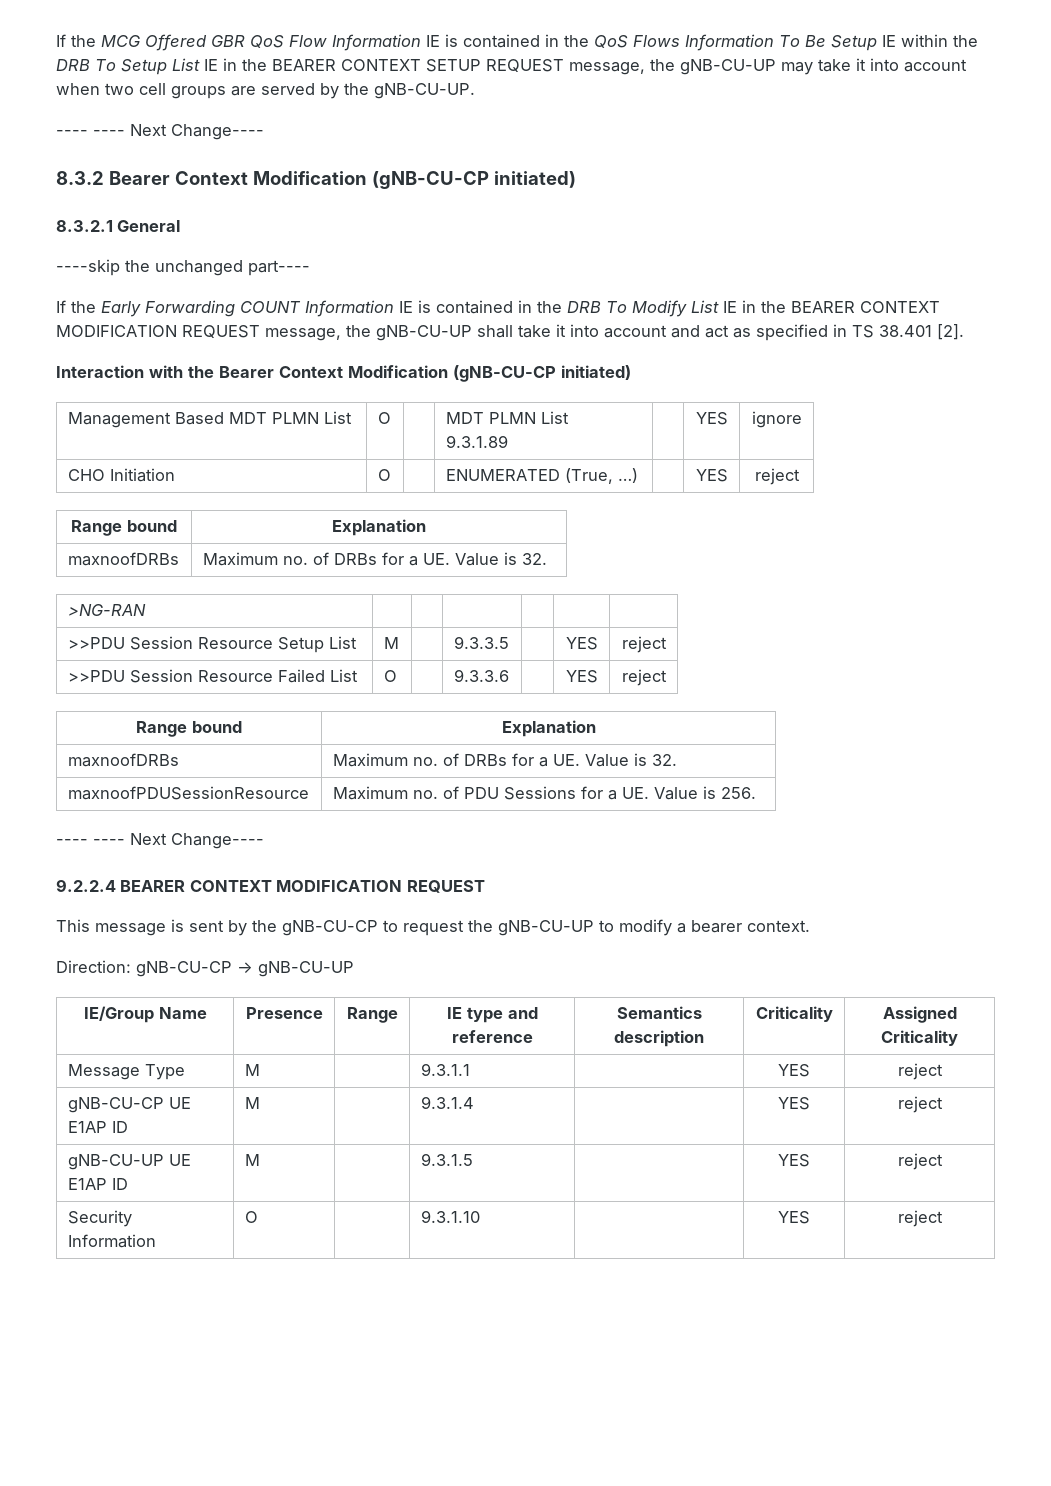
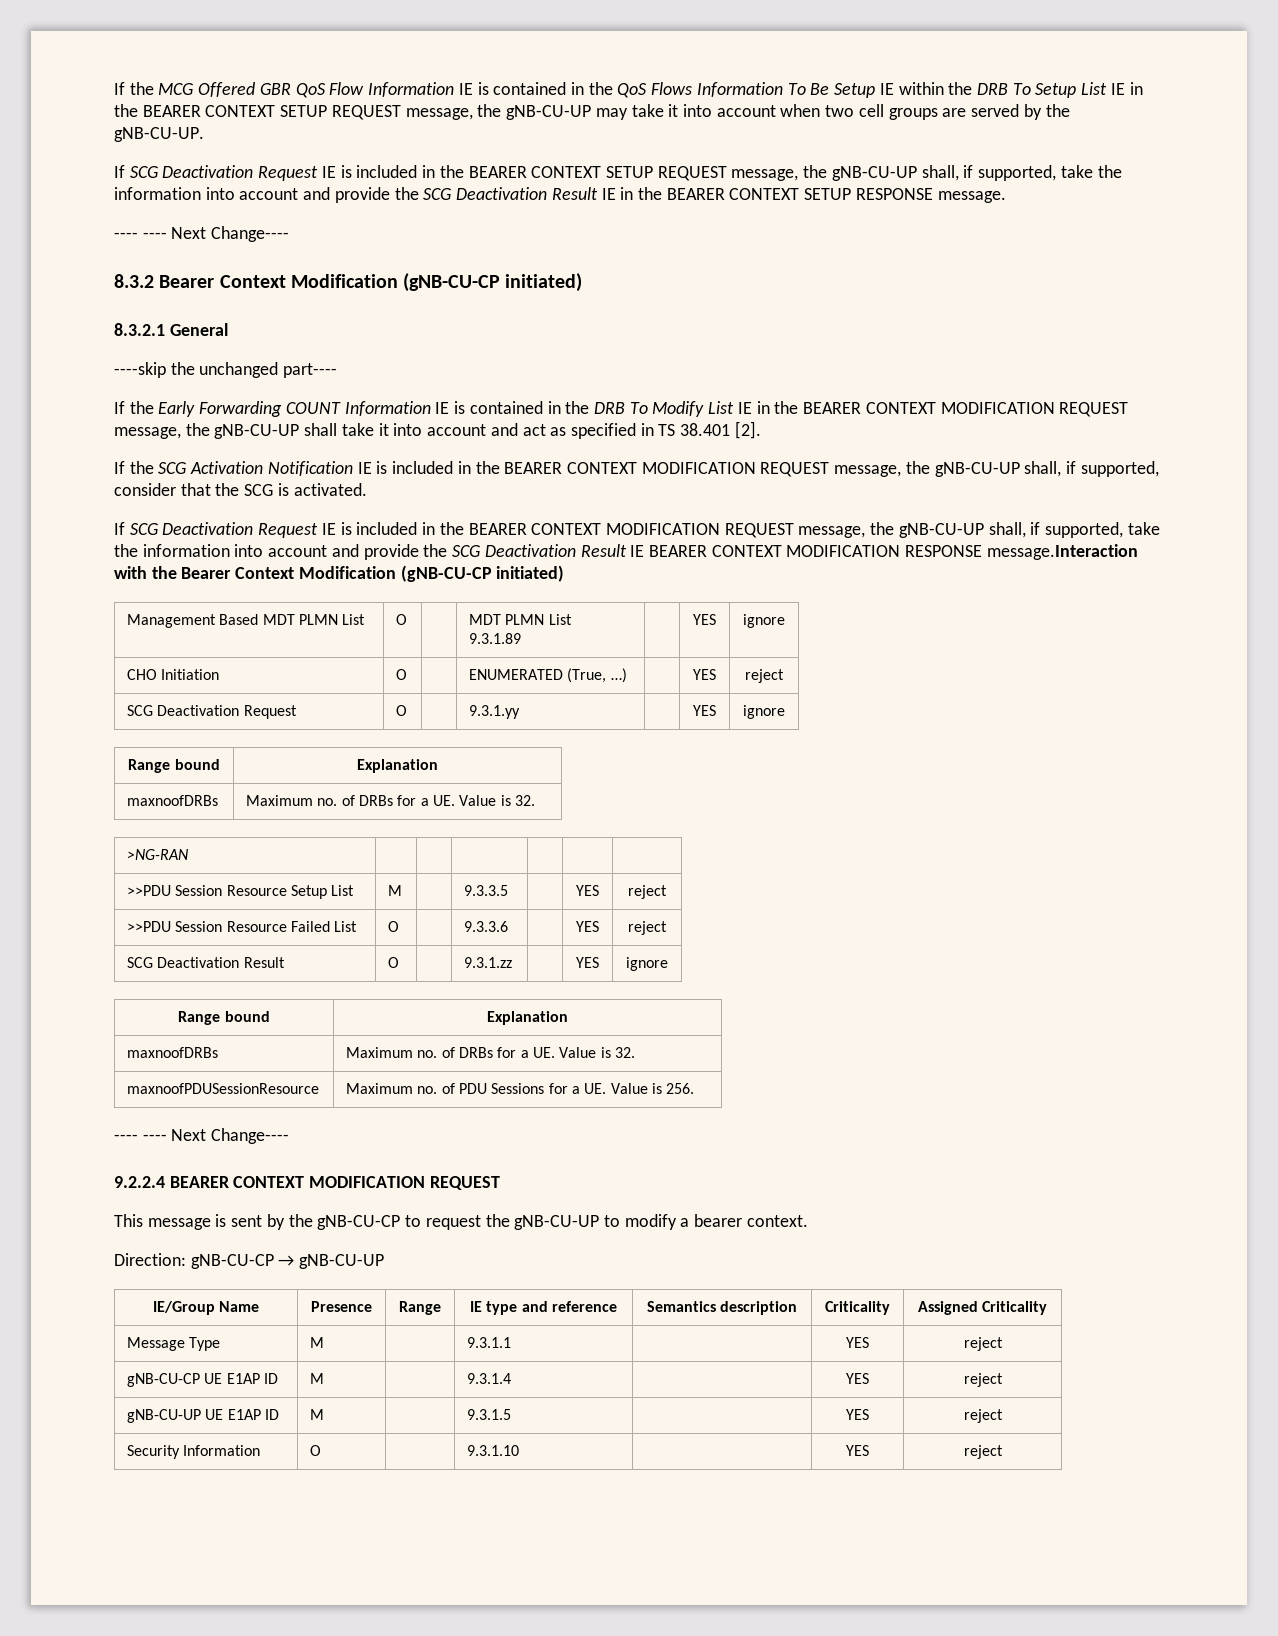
(475, 91) none -> [114,165,1122,181] [114,187,1006,203] // If SCG Deactivation Request IE is included in the BEARER CONTEXT SETUP REQUEST message, the gNB-CU-UP shall, if supported, take the information into account and provide the SCG Deactivation Result IE in the BEARER CONTEXT SETUP RESPONSE message.
[56,365,144,378] Interaction -> [114,461,1159,477] [114,483,367,496] [114,522,1160,538] [114,544,1138,560] If the SCG Activation Notification IE is included in the BEARER CONTEXT MODIFICATION REQUEST message, the gNB-CU-UP shall, if supported, consider that the SCG is activated. // If SCG Deactivation Request IE is included in the BEARER CONTEXT MODIFICATION REQUEST message, the gNB-CU-UP shall, if supported, take the information into account and provide the SCG Deactivation Result IE BEARER CONTEXT MODIFICATION RESPONSE message.Interaction
(800, 476) none -> [127,705,297,719] [396,705,408,716] [469,705,521,719] [693,705,716,716] [743,705,785,719] // SCG Deactivation Request | O | | 9.3.1.yy | | YES | ignore
(667, 677) none -> [127,957,285,968] [388,957,400,968] [464,957,513,968] [576,957,599,968] [626,957,668,971] // SCG Deactivation Result | O | | 9.3.1.zz | | YES | ignore

